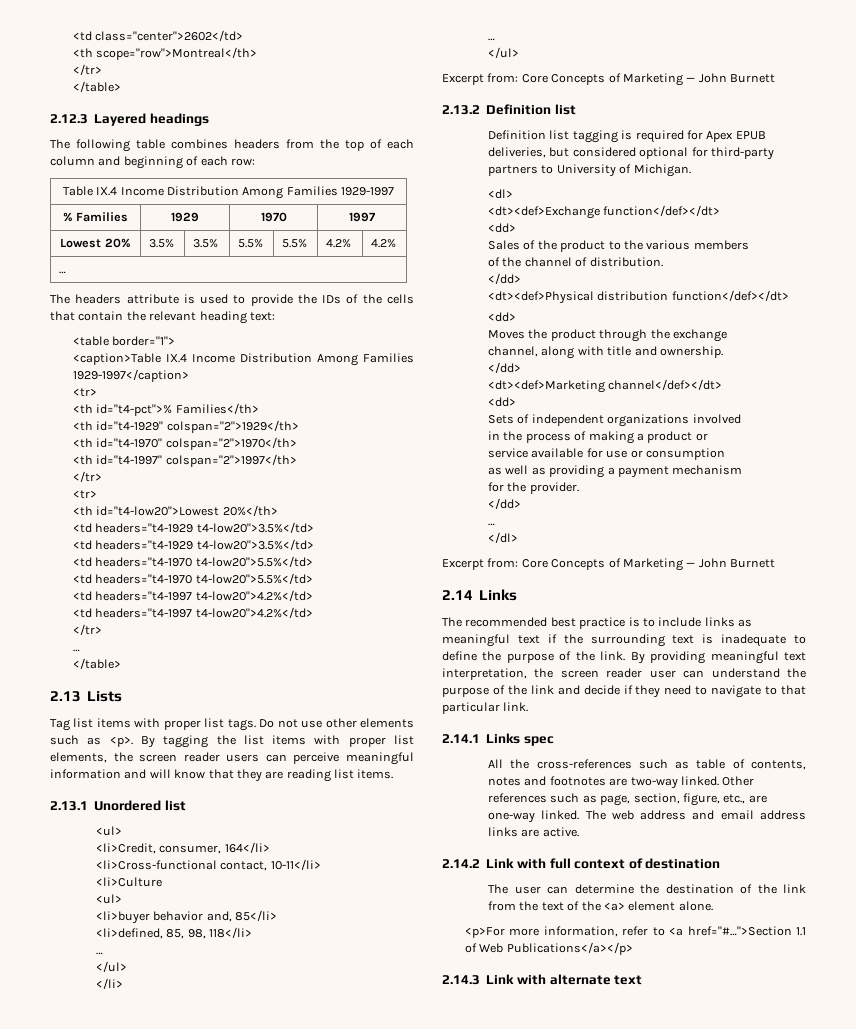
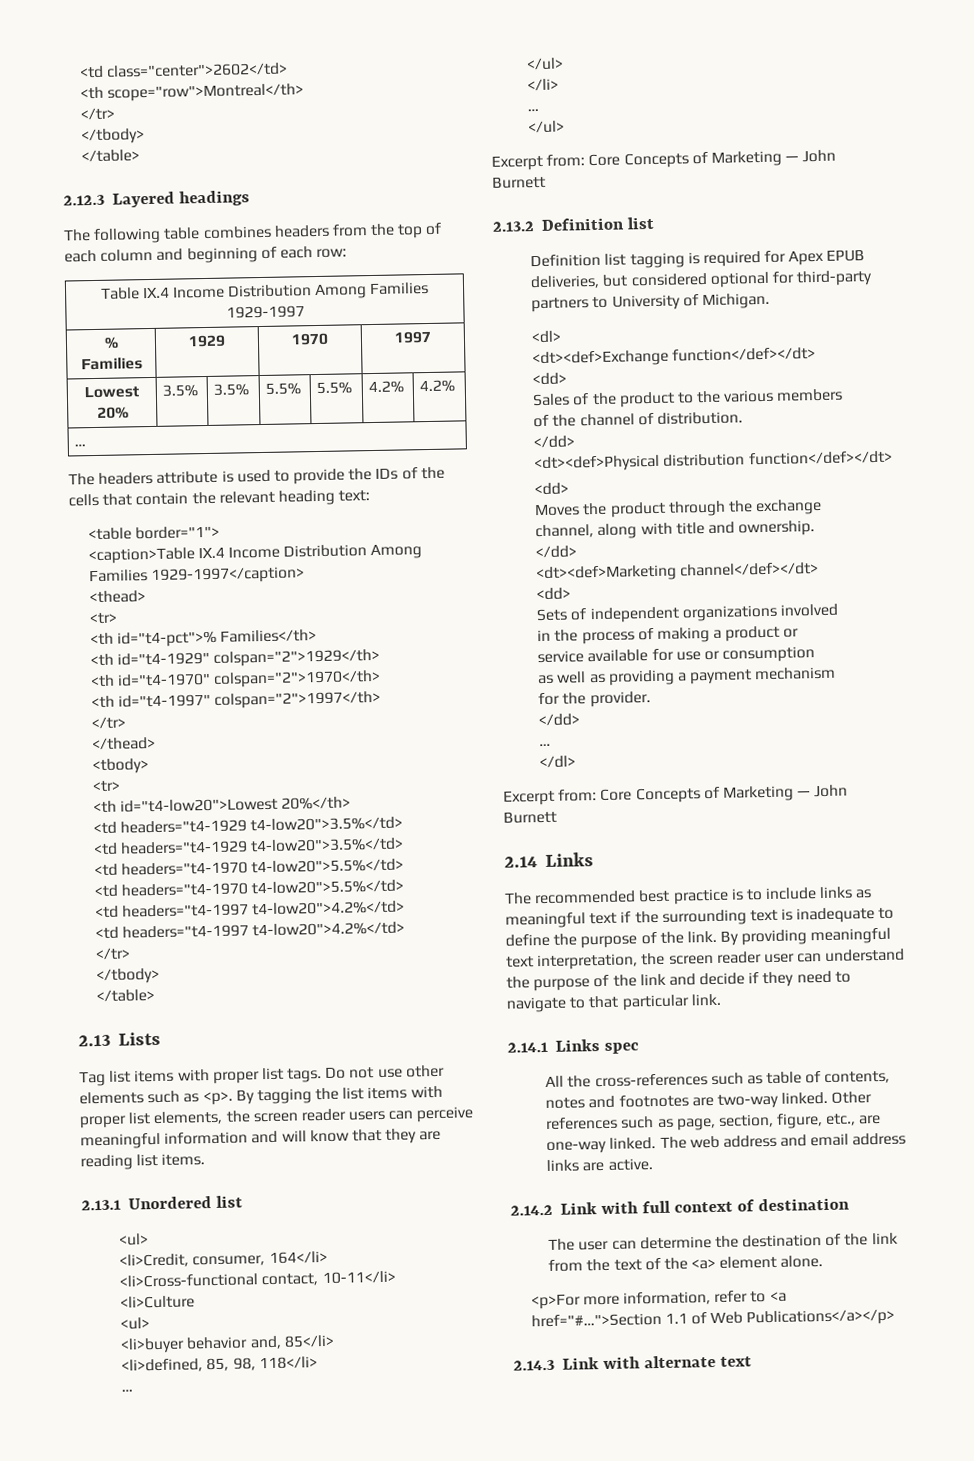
(103, 69) none -> [80,128,145,145] // </tbody>
(190, 375) none -> [88,590,146,604] // <thead>
(103, 476) none -> [91,736,156,751] [91,758,149,775] // </thead> // <tbody>
[73,649,81,652] … -> [95,967,160,985] </tbody>

